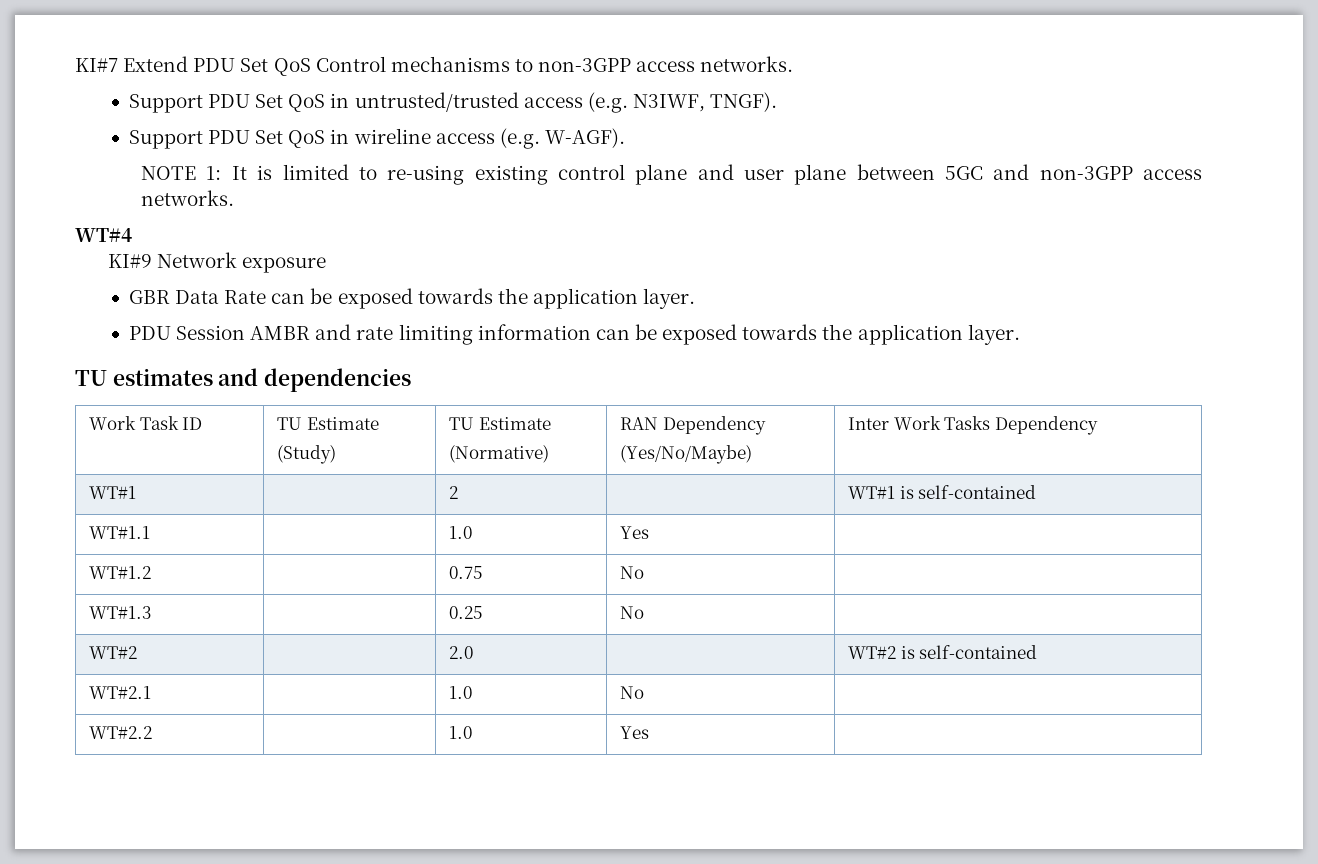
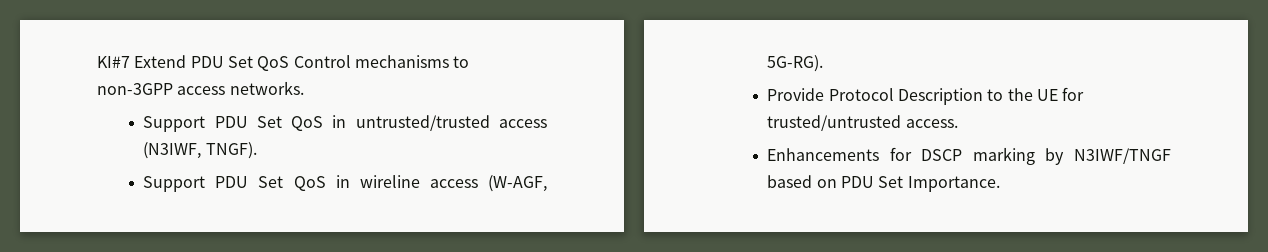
[587,92,706,113] (e.g. N3IWF, -> [143,142,202,159] (N3IWF,
[499,128,626,149] [141,164,1203,185] [141,190,235,206] [75,228,132,242] [108,252,327,273] [128,288,696,309] [128,324,1020,345] [75,368,412,392] [89,416,203,430] [277,417,379,430] [277,445,337,464] [449,417,551,430] [449,445,550,463] [620,416,766,435] [620,445,753,464] [848,416,1098,435] [89,486,137,499] [449,486,459,499] [848,485,1037,499] [89,526,151,539] [449,526,473,539] [620,526,650,539] [89,566,152,579] [449,566,483,579] [620,566,645,579] [89,606,152,619] [449,606,483,619] [620,606,645,619] [89,646,138,659] [449,646,474,659] [848,645,1038,659] [89,686,152,699] [449,686,473,699] [620,686,645,699] [89,726,153,739] [449,726,473,739] [620,726,650,739] (e.g. W-AGF). // NOTE 1: It is limited to re-using existing control plane and user plane between 5GC and non-3GPP access networks. // WT#4 // KI#9 Network exposure // GBR Data Rate can be exposed towards the application layer. // PDU Session AMBR and rate limiting information can be exposed towards the application layer. // TU estimates and dependencies // Work Task ID | TU Estimate // (Study) | TU Estimate // (Normative) | RAN Dependency // (Yes/No/Maybe) | Inter Work Tasks Dependency // WT#1 | | 2 | | WT#1 is self-contained // WT#1.1 | | 1.0 | Yes | // WT#1.2 | | 0.75 | No | // WT#1.3 | | 0.25 | No | // WT#2 | | 2.0 | | WT#2 is self-contained // WT#2.1 | | 1.0 | No | // WT#2.2 | | 1.0 | Yes | -> [488,175,547,192] [767,55,824,72] [767,87,1085,105] [767,115,958,131] [767,147,1171,165] [767,175,1000,192] (W-AGF, 5G-RG). // Provide Protocol Description to the UE for trusted/untrusted access. // Enhancements for DSCP marking by N3IWF/TNGF based on PDU Set Importance.

